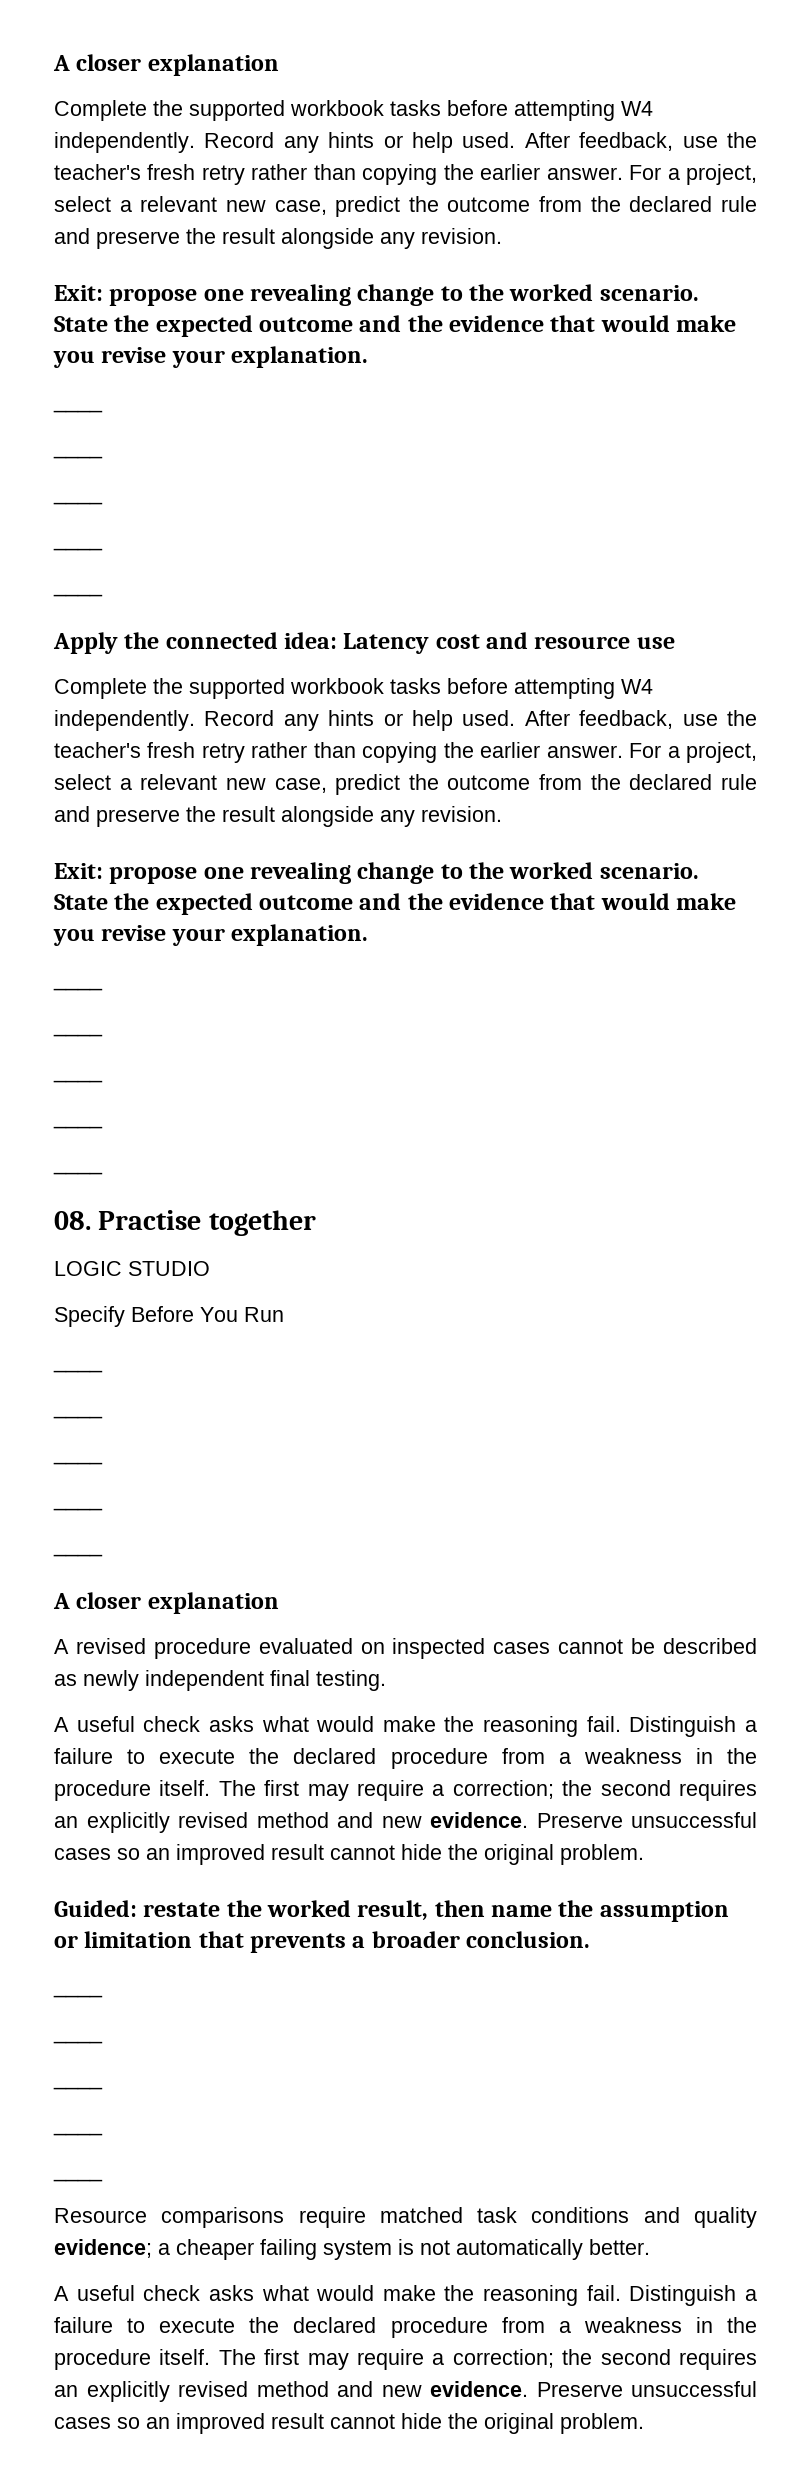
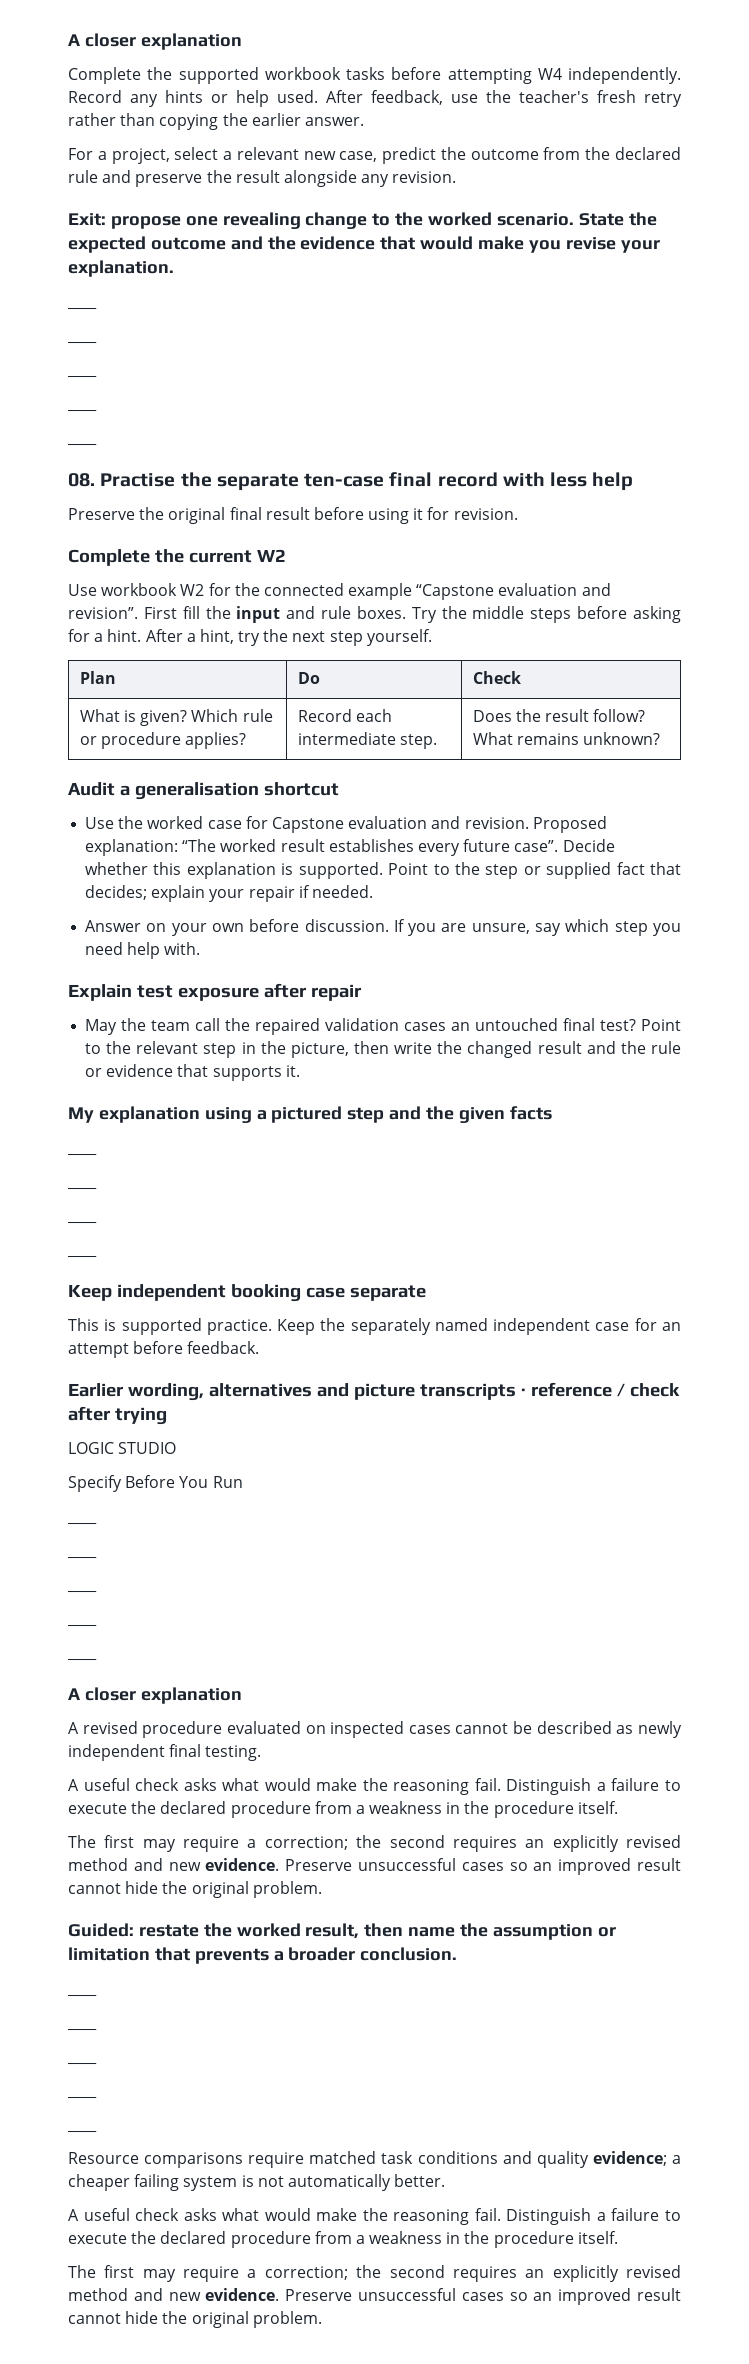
[629,164,757,185] [54,196,757,217] [54,228,502,249] [54,284,699,306] [54,315,737,337] [53,346,369,368] [53,408,103,413] [53,454,103,459] [53,500,103,505] [53,546,103,551] [53,592,103,597] [53,632,675,654] [54,678,653,699] [54,710,757,731] [54,742,623,763] For a project, select a relevant new case, predict the outcome from the declared rule and preserve the result alongside any revision. // Exit: propose one revealing change to the worked scenario. State the expected outcome and the evidence that would make you revise your explanation. // ____ // ____ // ____ // ____ // ____ // Apply the connected idea: Latency cost and resource use // Complete the supported workbook tasks before attempting W4 independently. Record any hints or help used. After feedback, use the teacher's fresh retry rather than copying the earlier answer. -> (364, 121) //
[208,1210,316,1236] together -> [180,472,634,491] [68,507,518,524] [68,549,286,566] [68,583,611,600] [68,606,682,623] [68,629,432,646] [79,671,116,684] [297,672,320,684] [472,671,521,684] [79,709,273,726] [79,732,247,749] [297,709,392,722] [297,732,437,749] [472,709,646,722] [472,732,661,745] [68,782,339,800] [85,816,607,833] [85,839,615,856] [85,862,682,879] [85,885,373,902] [85,919,682,936] [85,942,201,959] [68,983,362,1001] [85,1018,681,1035] [85,1041,682,1058] [85,1064,300,1081] [68,1106,552,1123] [67,1153,97,1156] [67,1187,97,1190] [67,1221,97,1224] [67,1255,97,1258] [68,1284,426,1302] [68,1318,681,1335] [68,1341,260,1358] [68,1382,680,1401] [68,1406,167,1425] the separate ten-case final record with less help // Preserve the original final result before using it for revision. // Complete the current W2 // Use workbook W2 for the connected example “Capstone evaluation and revision”. First fill the input and rule boxes. Try the middle steps before asking for a hint. After a hint, try the next step yourself. // Plan | Do | Check // What is given? Which rule or procedure applies? | Record each intermediate step. | Does the result follow? What remains unknown? // Audit a generalisation shortcut // Use the worked case for Capstone evaluation and revision. Proposed explanation: “The worked result establishes every future case”. Decide whether this explanation is supported. Point to the step or supplied fact that decides; explain your repair if needed. // Answer on your own before discussion. If you are unsure, say which step you need help with. // Explain test exposure after repair // May the team call the repaired validation cases an untouched final test? Point to the relevant step in the picture, then write the changed result and the rule or evidence that supports it. // My explanation using a pictured step and the given facts // ____ // ____ // ____ // ____ // Keep independent booking case separate // This is supported practice. Keep the separately named independent case for an attempt before feedback. // Earlier wording, alternatives and picture transcripts · reference / check after trying
(211, 1788) none -> (618, 1807) //
(211, 2357) none -> (618, 2237) //

